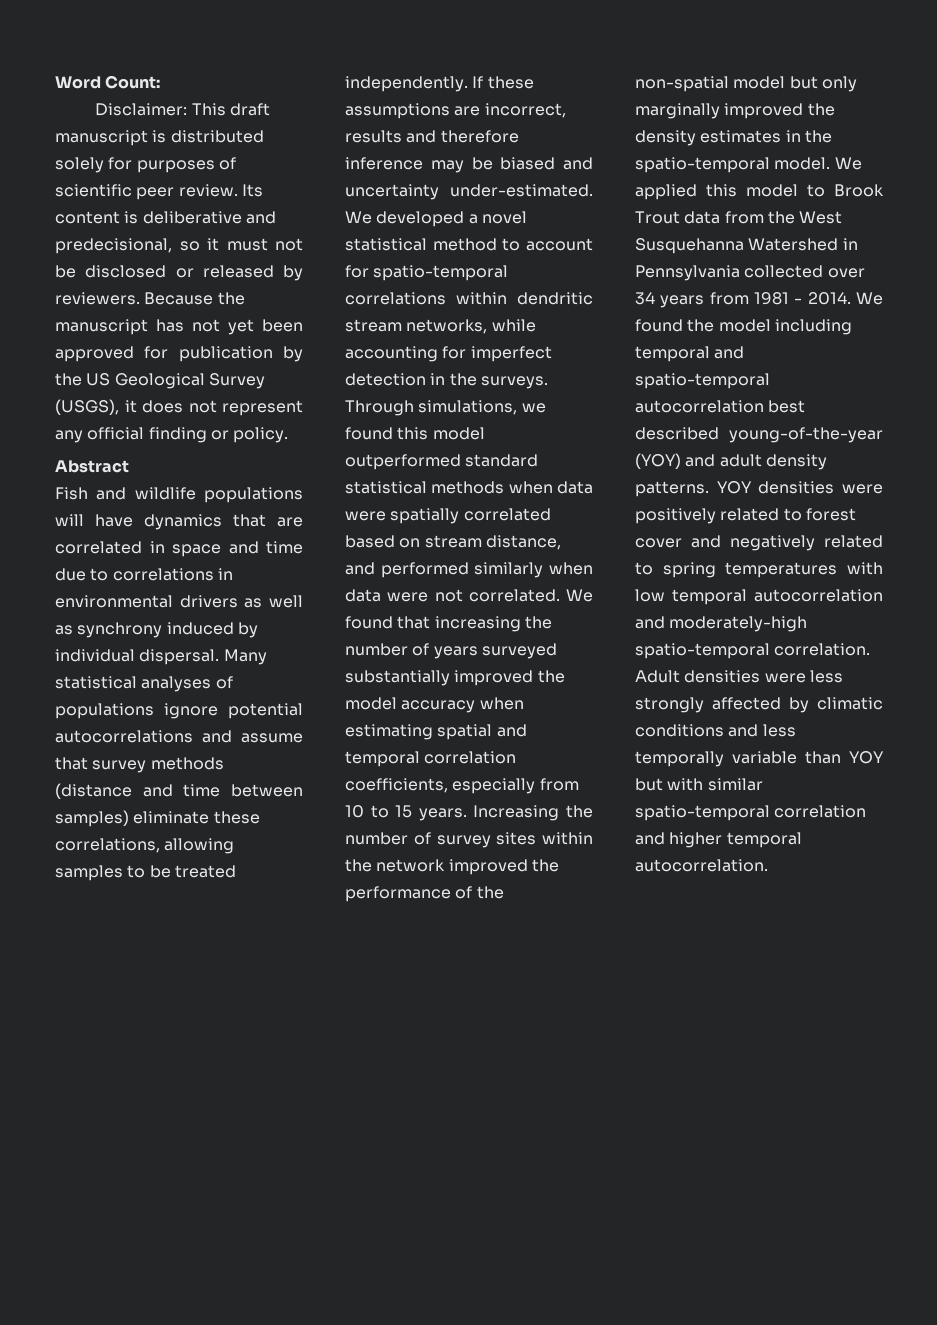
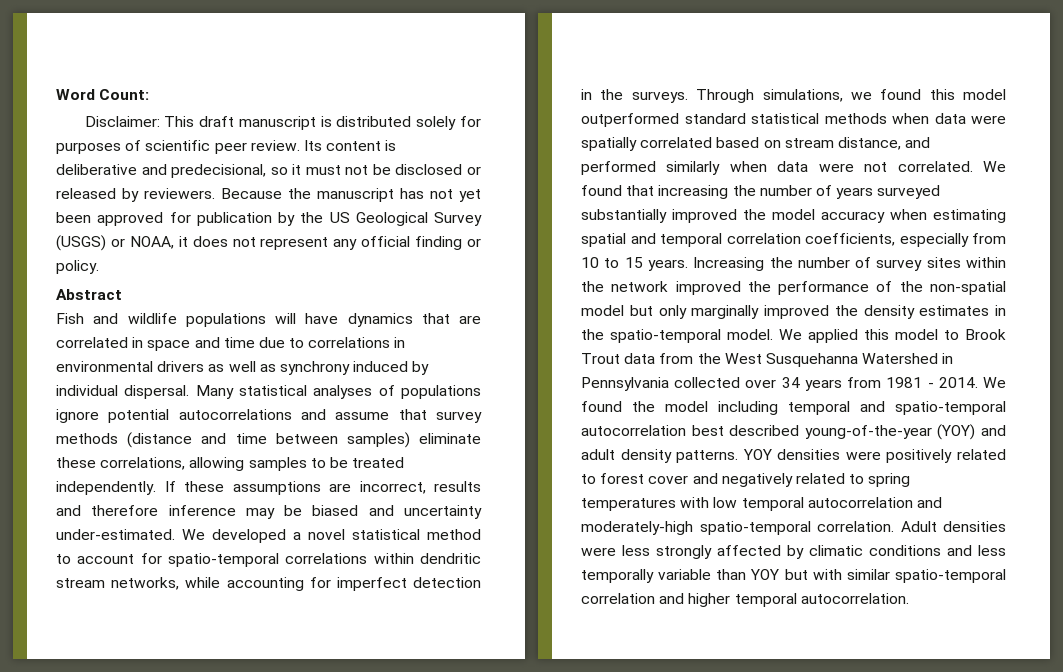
[55,399,119,415] (USGS), -> [56,235,174,251] (USGS) or NOAA,

